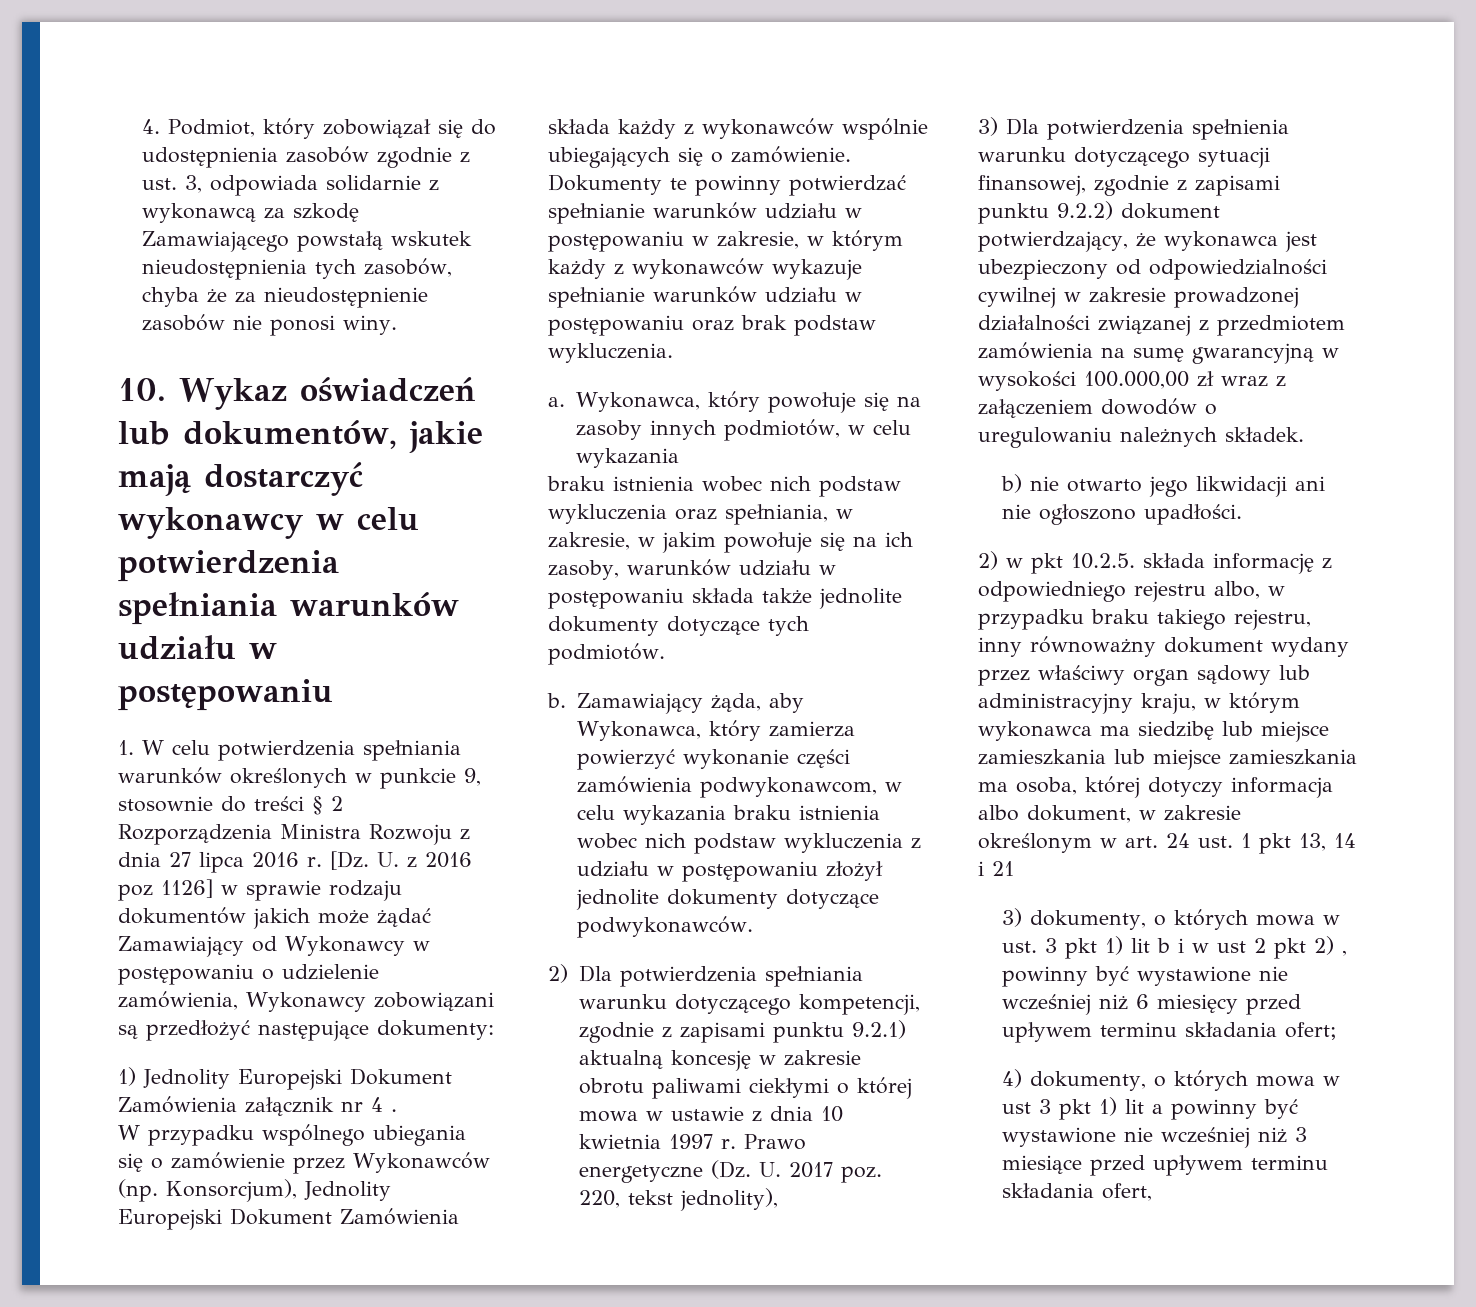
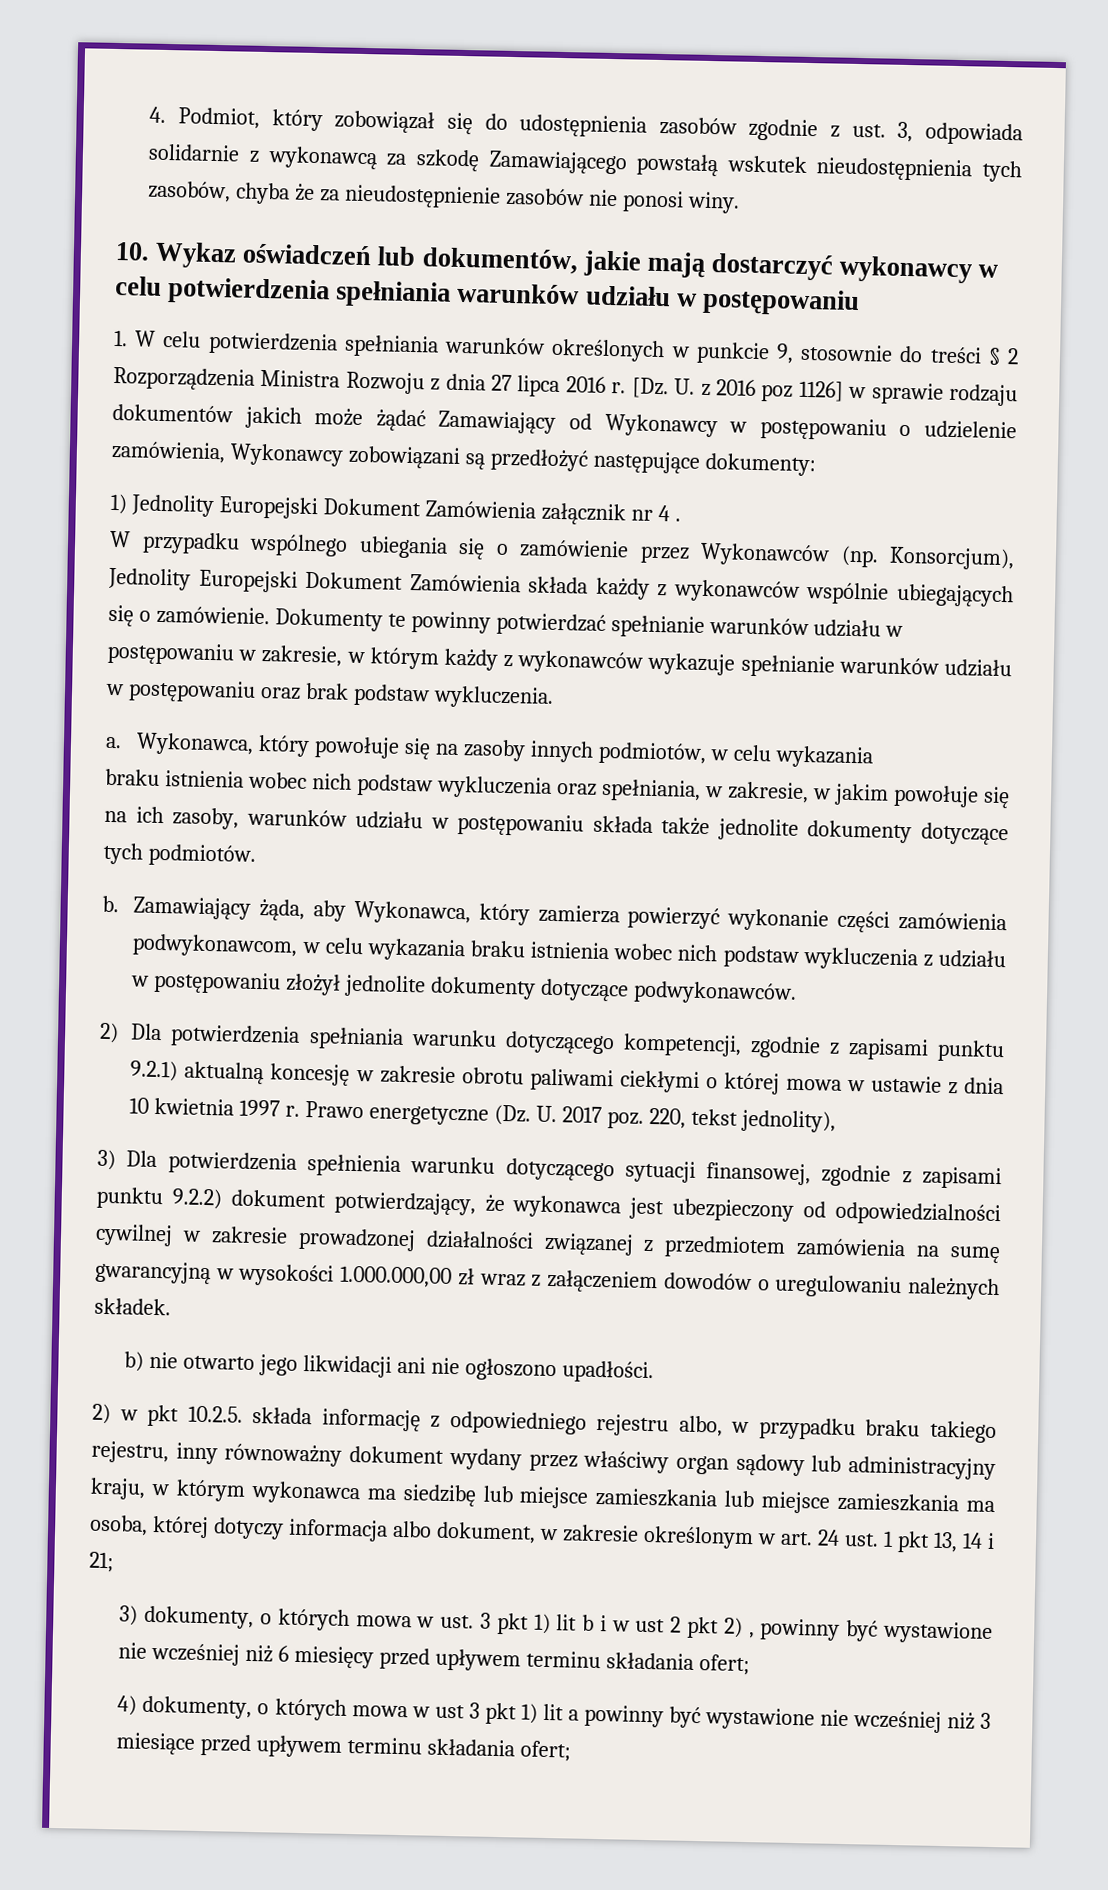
[1084,371,1189,389] 100.000,00 -> [340,1265,453,1289] 1.000.000,00
[992,861,1014,876] 21 -> [89,1551,114,1573] 21;
[1102,1183,1153,1201] ofert, -> [520,1740,572,1762] ofert;

